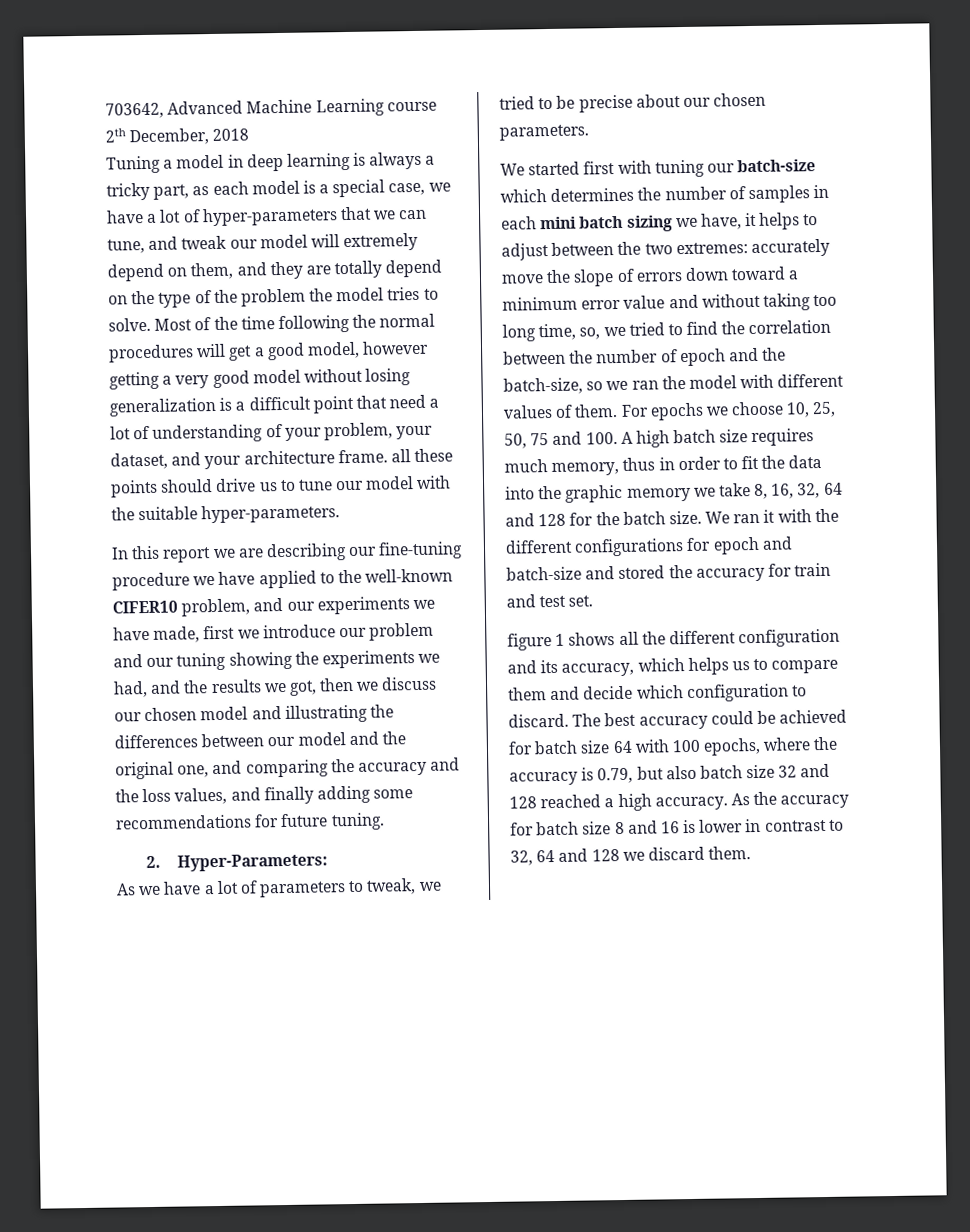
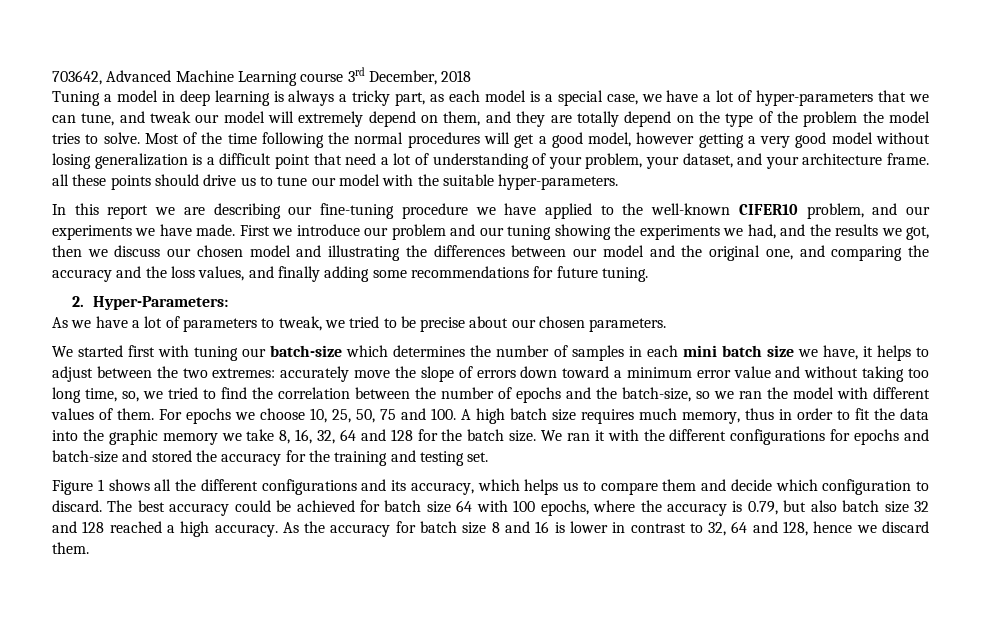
[105,128,126,143] 2th -> [347,67,365,82] 3rd
[153,625,236,643] made, first -> [196,224,270,236] made. First
[626,215,673,232] sizing -> [766,345,794,357] size
[679,348,726,367] epoch -> [516,387,561,403] epochs
[712,536,760,555] epoch -> [854,429,900,445] epochs
[794,562,832,577] [506,594,567,608] train and test -> [308,450,464,466] the training and testing
[507,633,552,651] figure -> [52,480,93,495] Figure
[738,628,841,648] configuration -> [261,479,357,495] configurations
[591,849,620,862] 128 -> [783,521,853,536] 128, hence

